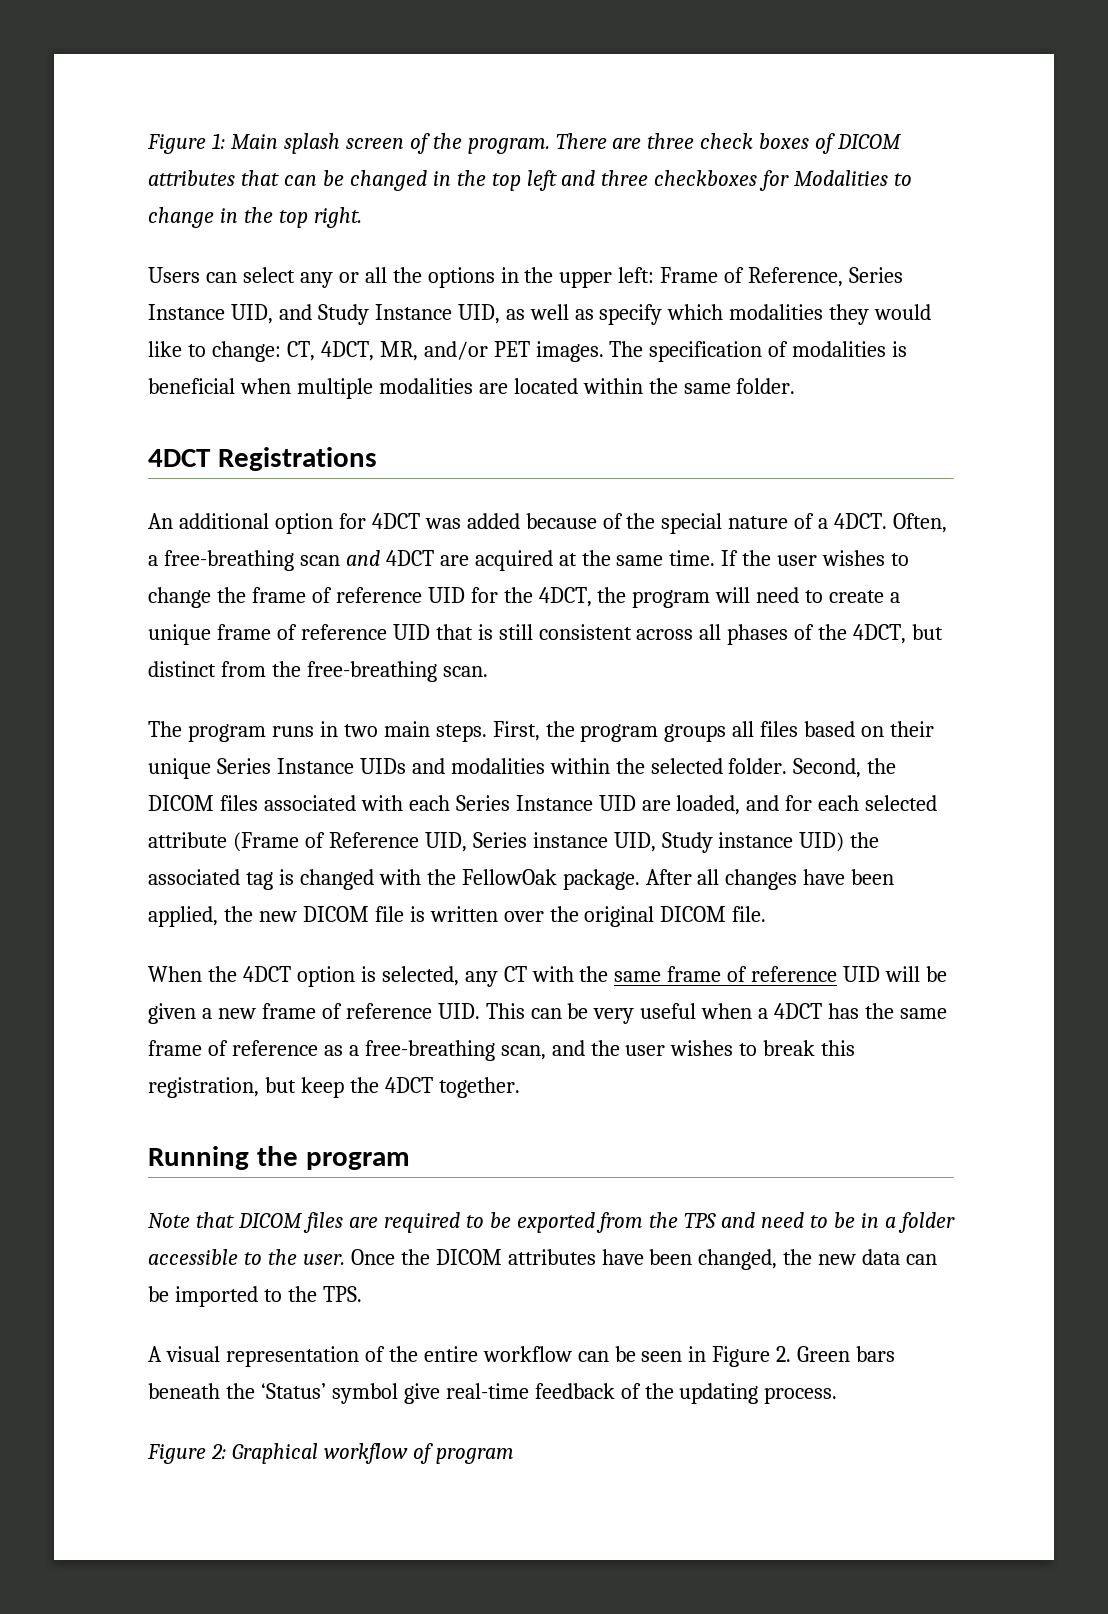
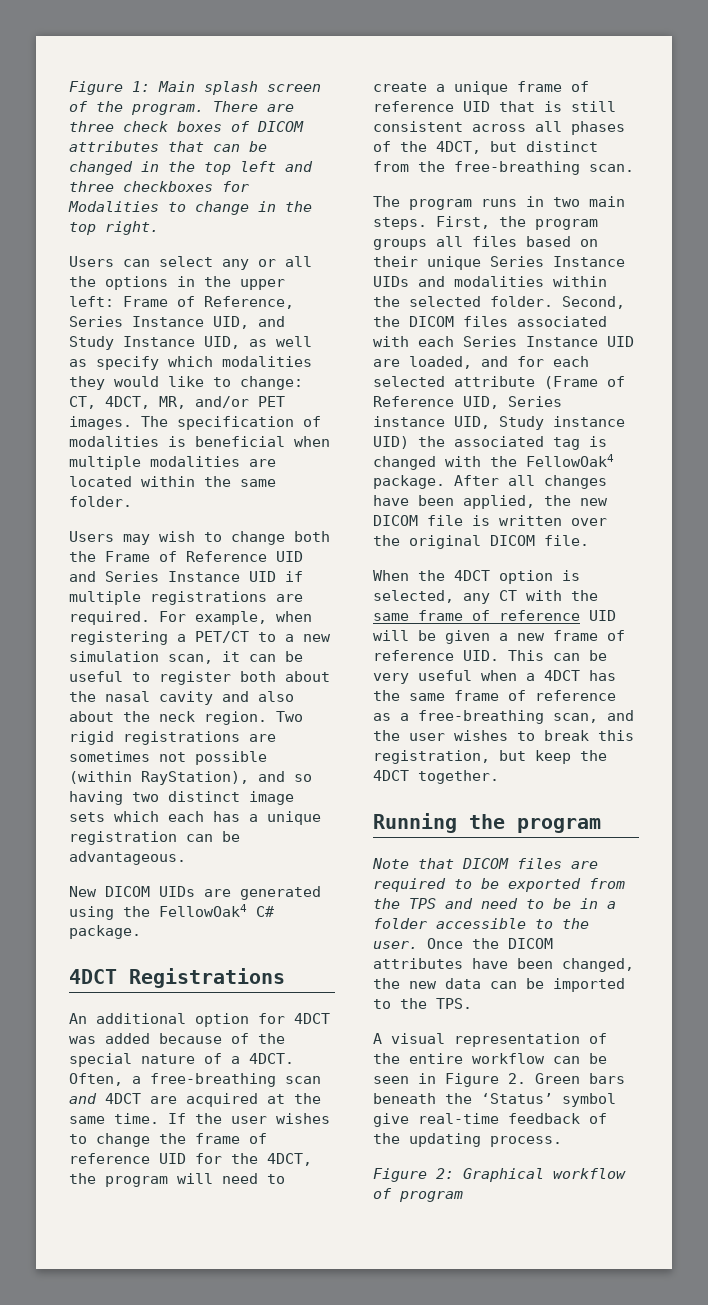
(796, 386) none -> [69,531,330,545] [69,551,303,562] [69,571,303,582] [69,591,303,605] [69,611,312,625] [69,631,331,645] [69,651,303,664] [69,671,330,685] [69,691,294,705] [69,711,303,725] [69,731,276,745] [69,751,267,765] [69,771,312,785] [69,791,294,805] [69,811,321,825] [69,831,240,845] [69,851,186,865] [69,886,321,900] [69,904,274,920] [69,925,141,939] // Users may wish to change both the Frame of Reference UID and Series Instance UID if multiple registrations are required. For example, when registering a PET/CT to a new simulation scan, it can be useful to register both about the nasal cavity and also about the neck region. Two rigid registrations are sometimes not possible (within RayStation), and so having two distinct image sets which each has a unique registration can be advantageous. // New DICOM UIDs are generated using the FellowOak4 C# package.
[461,869,557,885] FellowOak -> [526,454,614,467] FellowOak4

